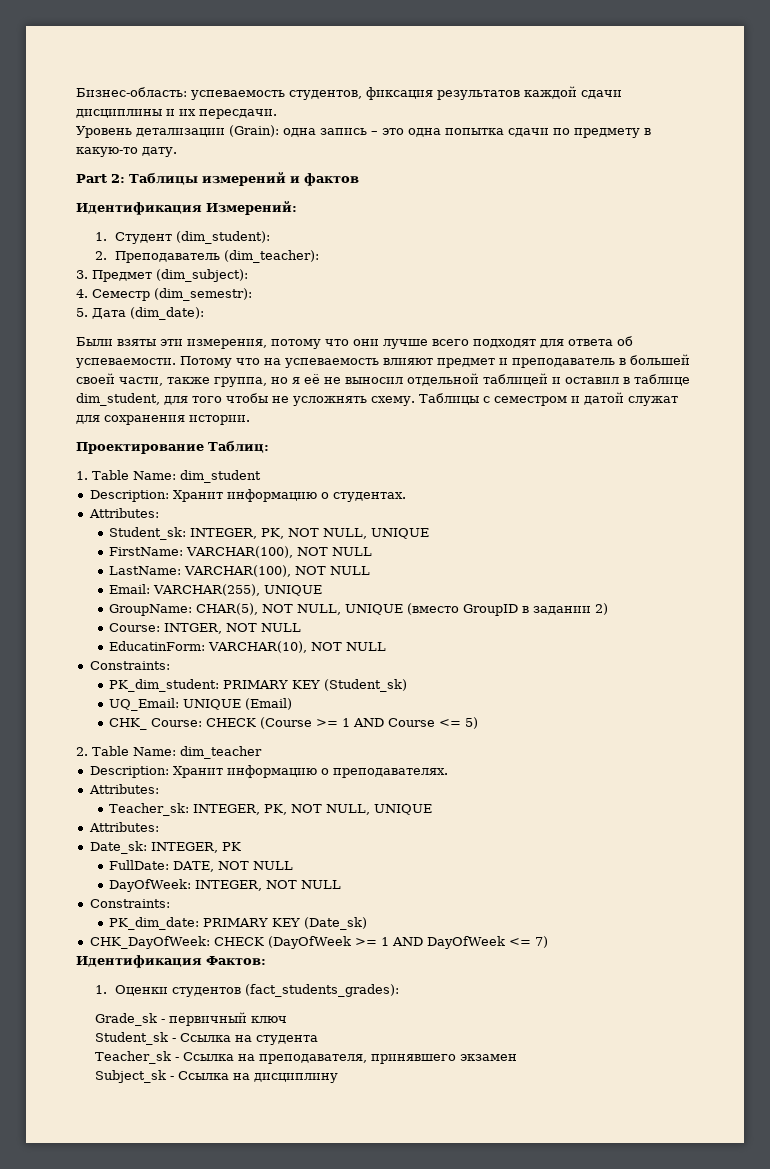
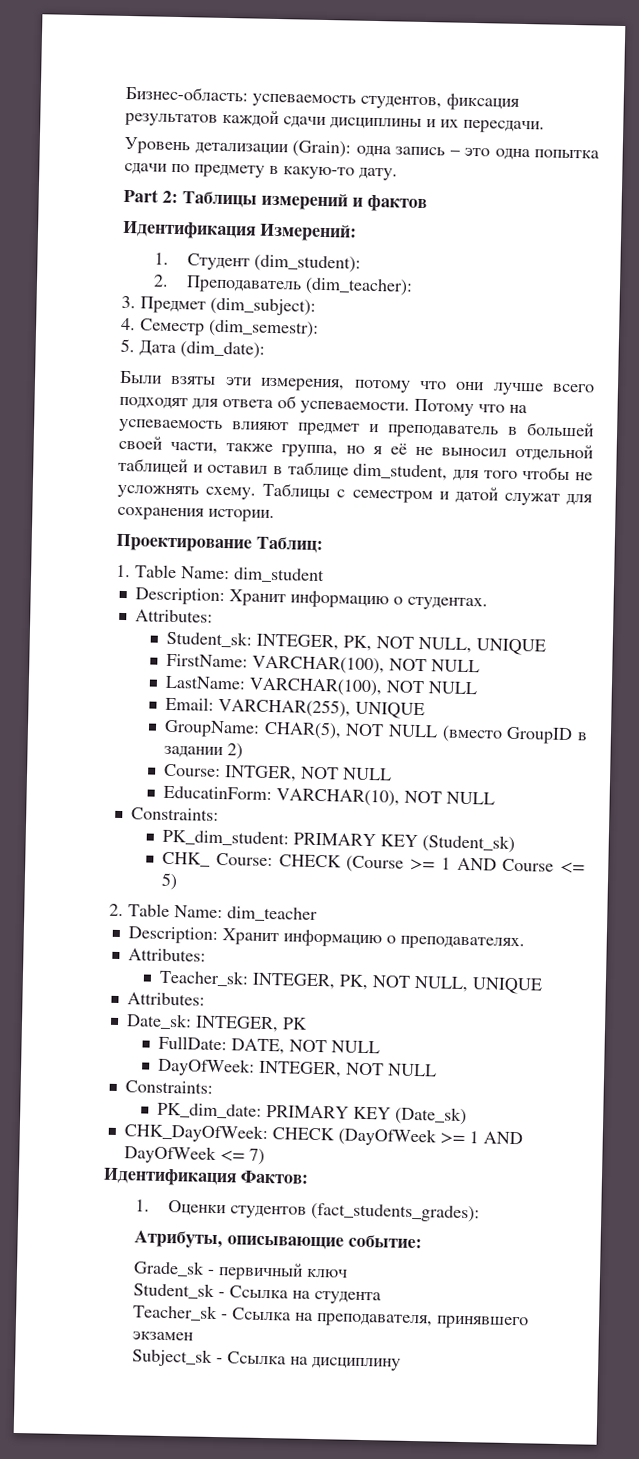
[297,604,404,615] NULL, UNIQUE -> [388,724,439,738] NULL
[109,698,293,711] // UQ_Email: UNIQUE (Email) -> (516, 843) none
(399, 990) none -> [134,1230,423,1250] // Атрибуты, описывающие событие:

